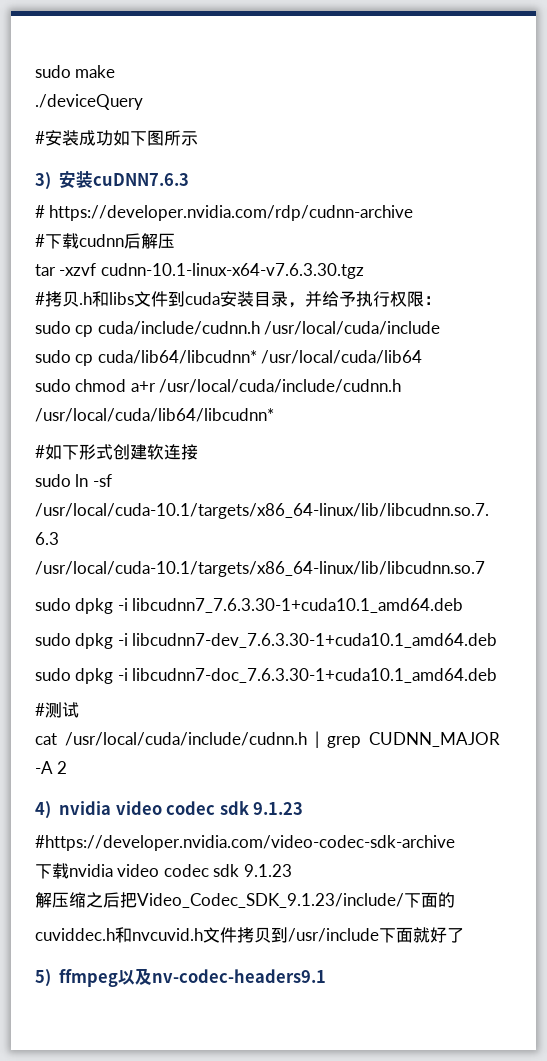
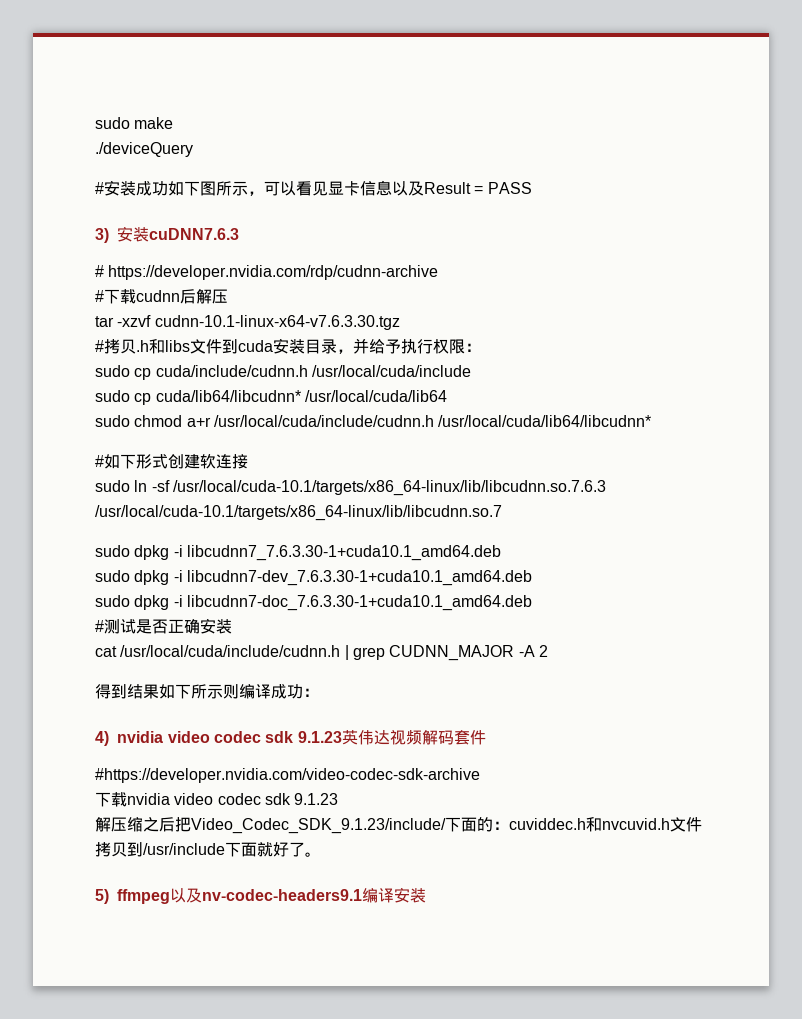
(198, 138) none -> [248,180,532,196] ，可以看见显卡信息以及Result = PASS
(79, 710) none -> [136,618,232,634] 是否正确安装
(68, 767) none -> [95,684,319,699] // 得到结果如下所示则编译成功：
(304, 808) none -> [341,729,486,745] 英伟达视频解码套件
(455, 900) // -> [493,821,509,830] ：
(464, 935) none -> [305,852,321,857] 。
(327, 976) none -> [362,887,427,903] 编译安装

